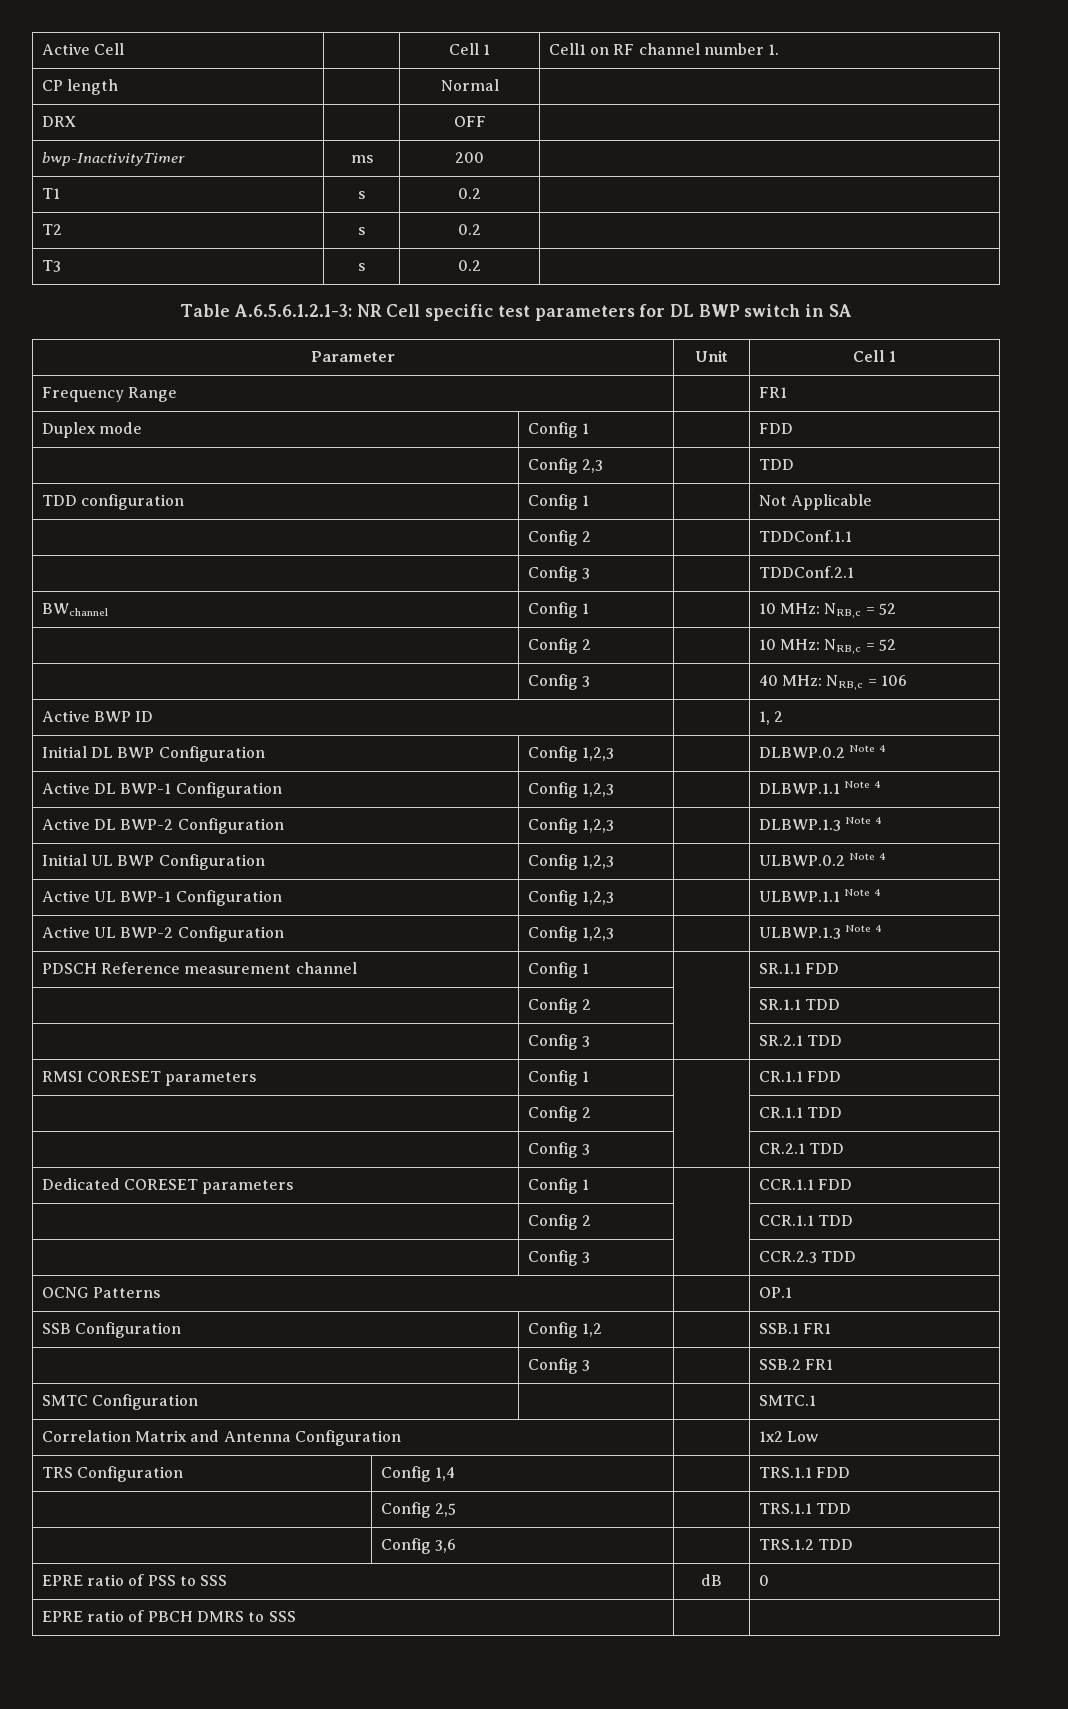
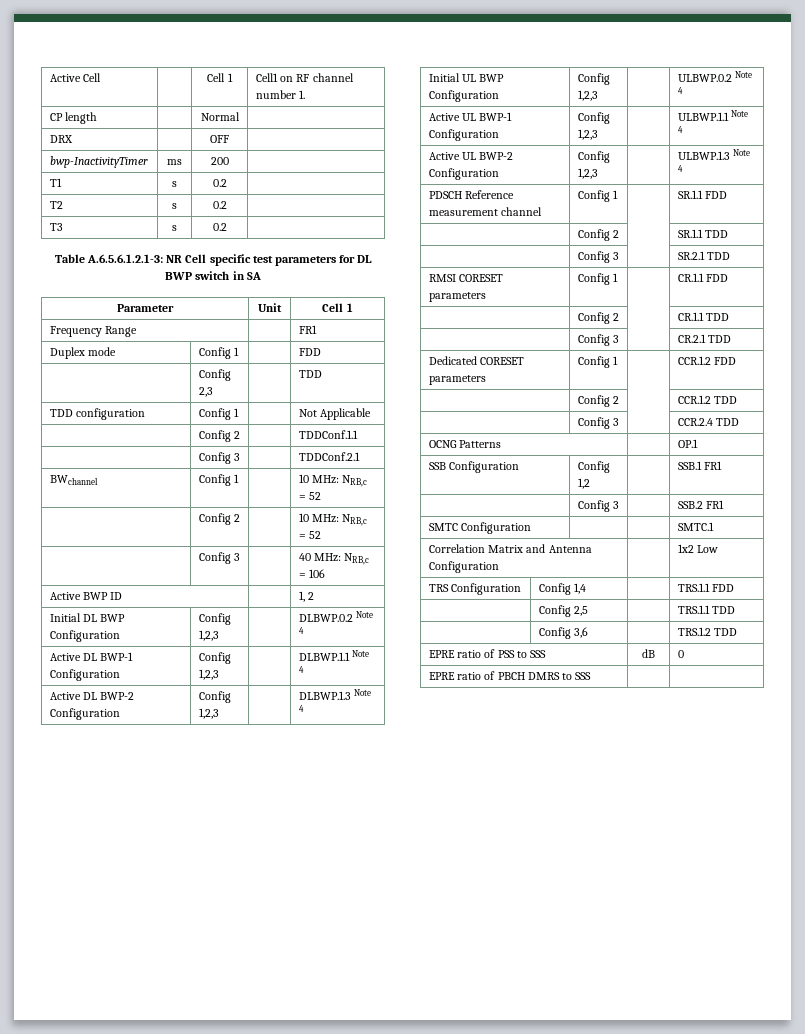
[758,1179,853,1190] [527,1214,592,1230] [758,1215,854,1226] [527,1250,591,1266] [758,1251,817,1263] CCR.1.1 FDD // | Config 2 | | CCR.1.1 TDD // | Config 3 | | CCR.2.3 -> [677,356,737,365] [577,395,620,407] [677,395,738,404] [577,417,620,429] [677,418,713,426] CCR.1.2 FDD // | Config 2 | | CCR.1.2 TDD // | Config 3 | | CCR.2.4

